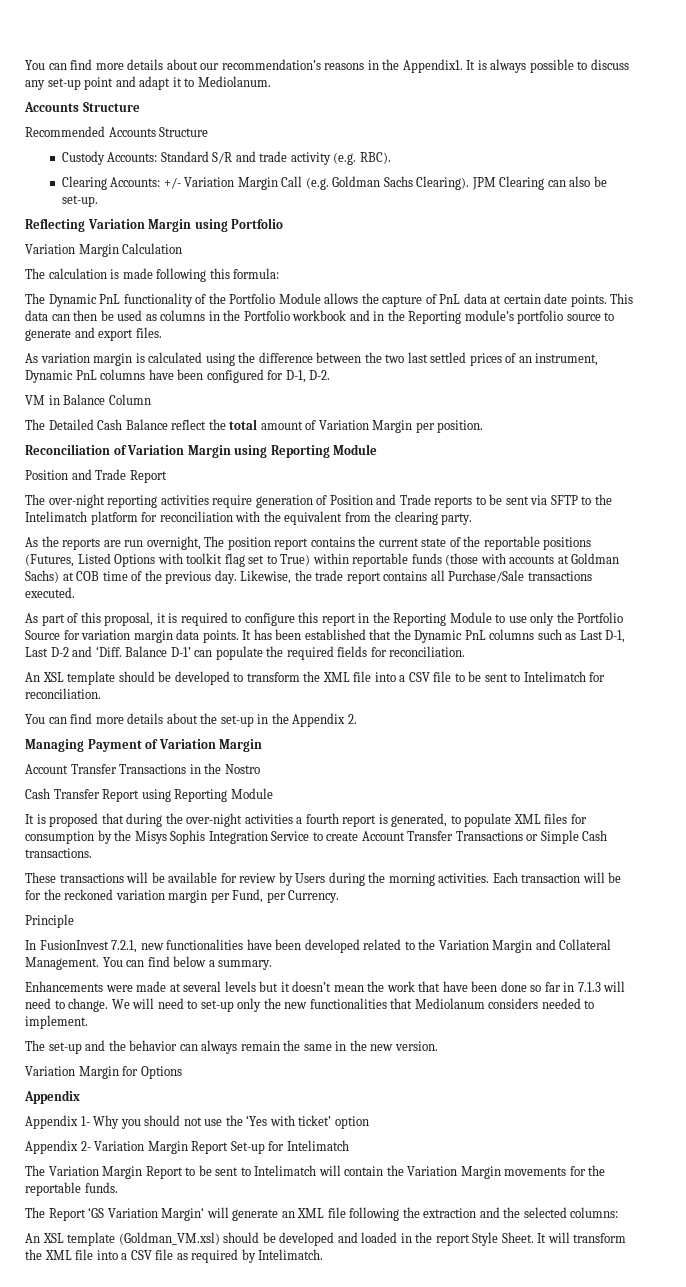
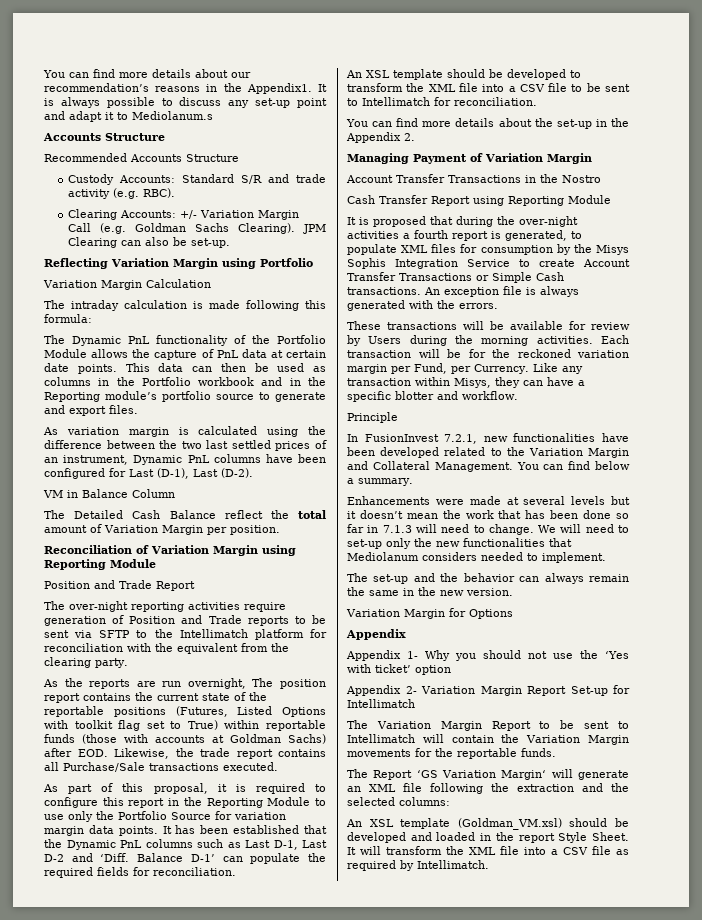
[197,76,271,87] Mediolanum. -> [132,111,213,120] Mediolanum.s
(45, 273) none -> [71,300,119,311] intraday
[285,370,331,383] D-1, D-2. -> [129,468,253,479] Last (D-1), Last (D-2).
[25,511,87,522] Intelimatch -> [179,629,248,638] Intellimatch
[62,570,237,584] at COB time of the previous day. -> [44,748,108,757] after EOD.
[523,671,586,682] Intelimatch -> [362,97,430,106] Intellimatch
(92, 853) none -> [424,286,579,297] [347,300,498,311] An exception file is always generated with the errors.
(340, 896) none -> [532,363,583,374] [347,377,585,388] [347,391,518,402] Like any transaction within Misys, they can have a specific blotter and workflow.
[442,981,468,992] have -> [525,510,546,519] has
[286,1140,349,1151] Intelimatch -> [347,699,415,708] Intellimatch
[254,1165,317,1176] Intelimatch -> [347,734,415,743] Intellimatch
[258,1249,324,1260] Intelimatch. -> [417,860,489,869] Intellimatch.

